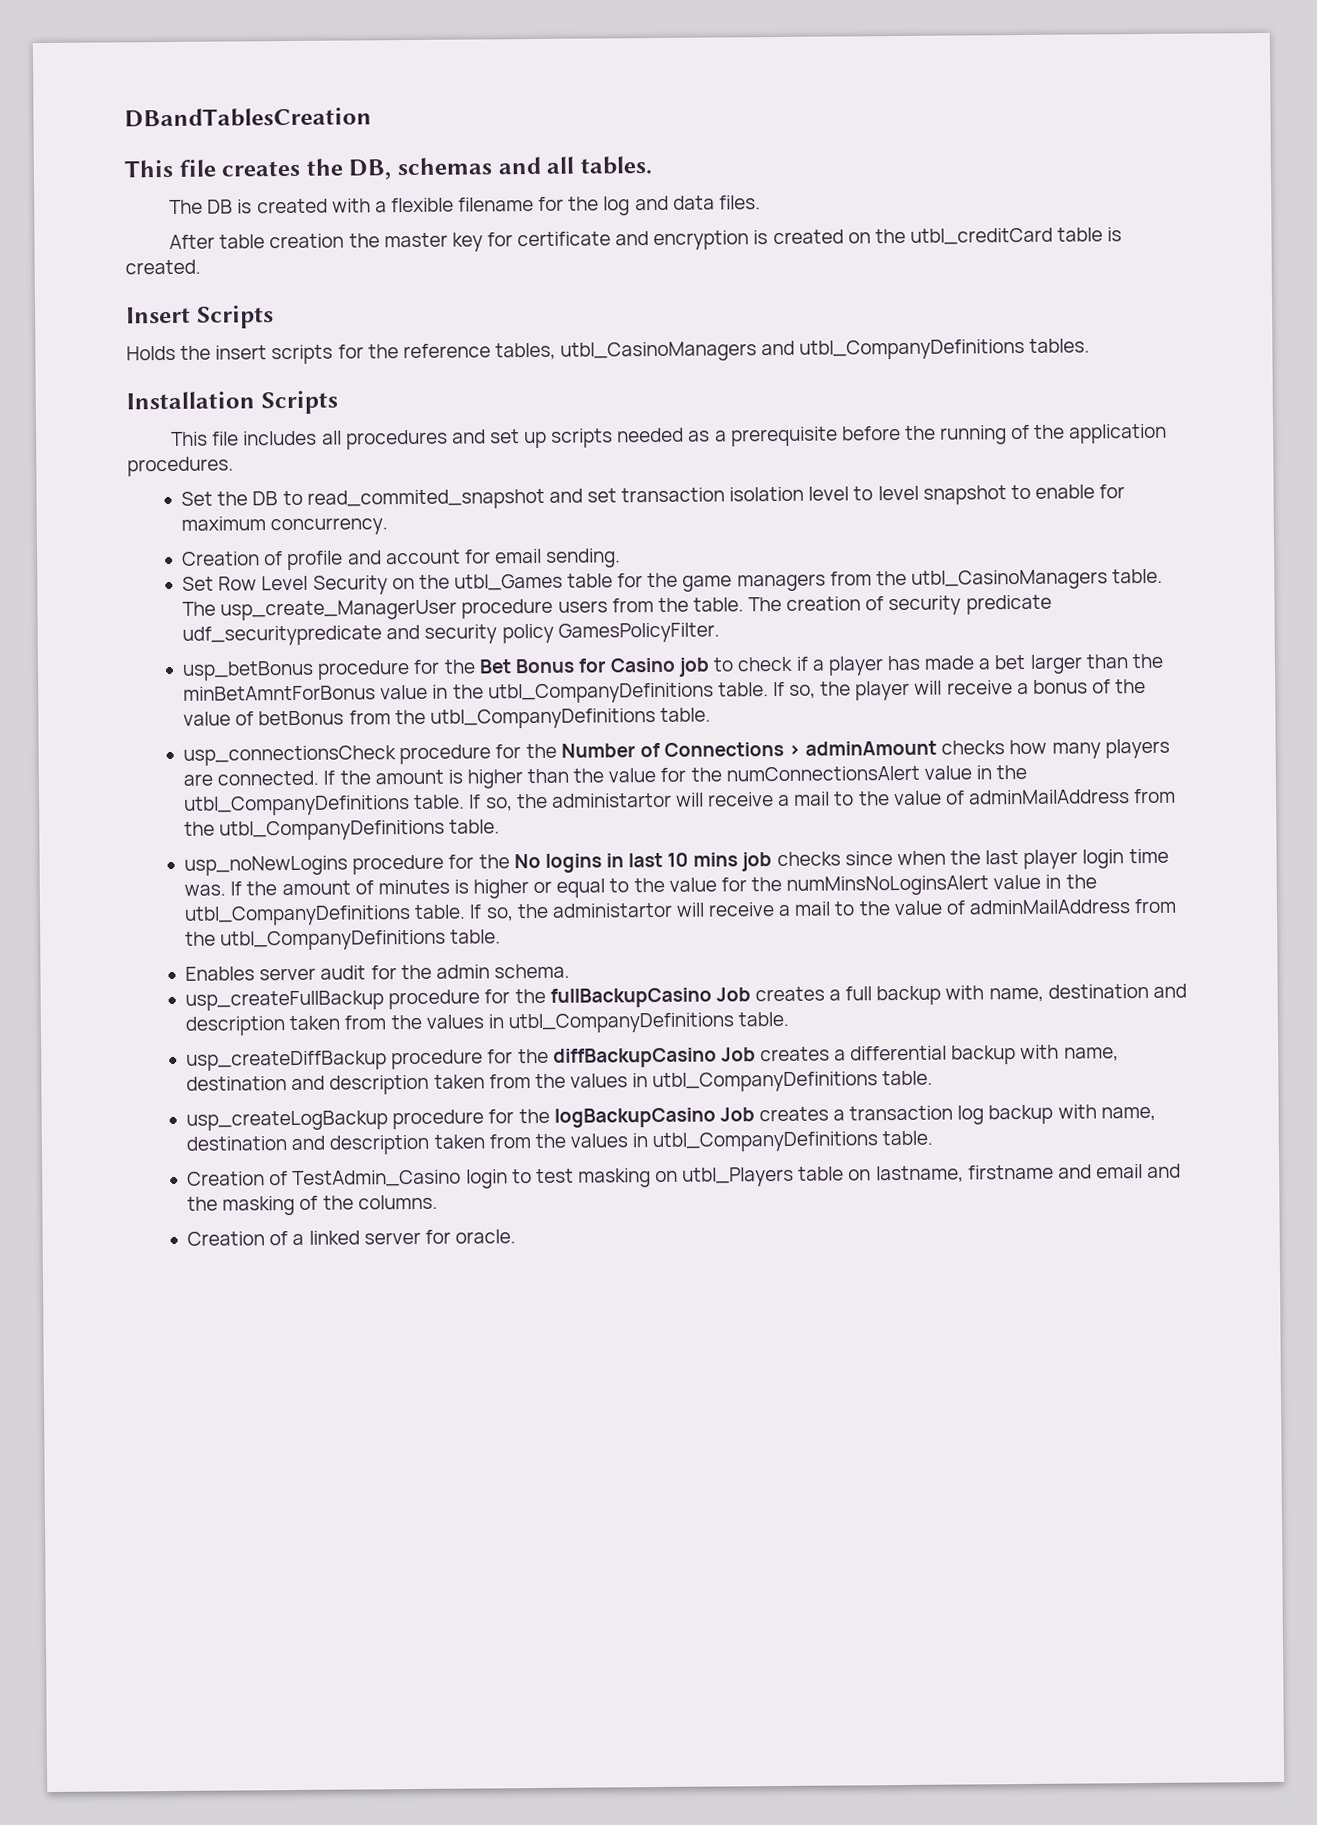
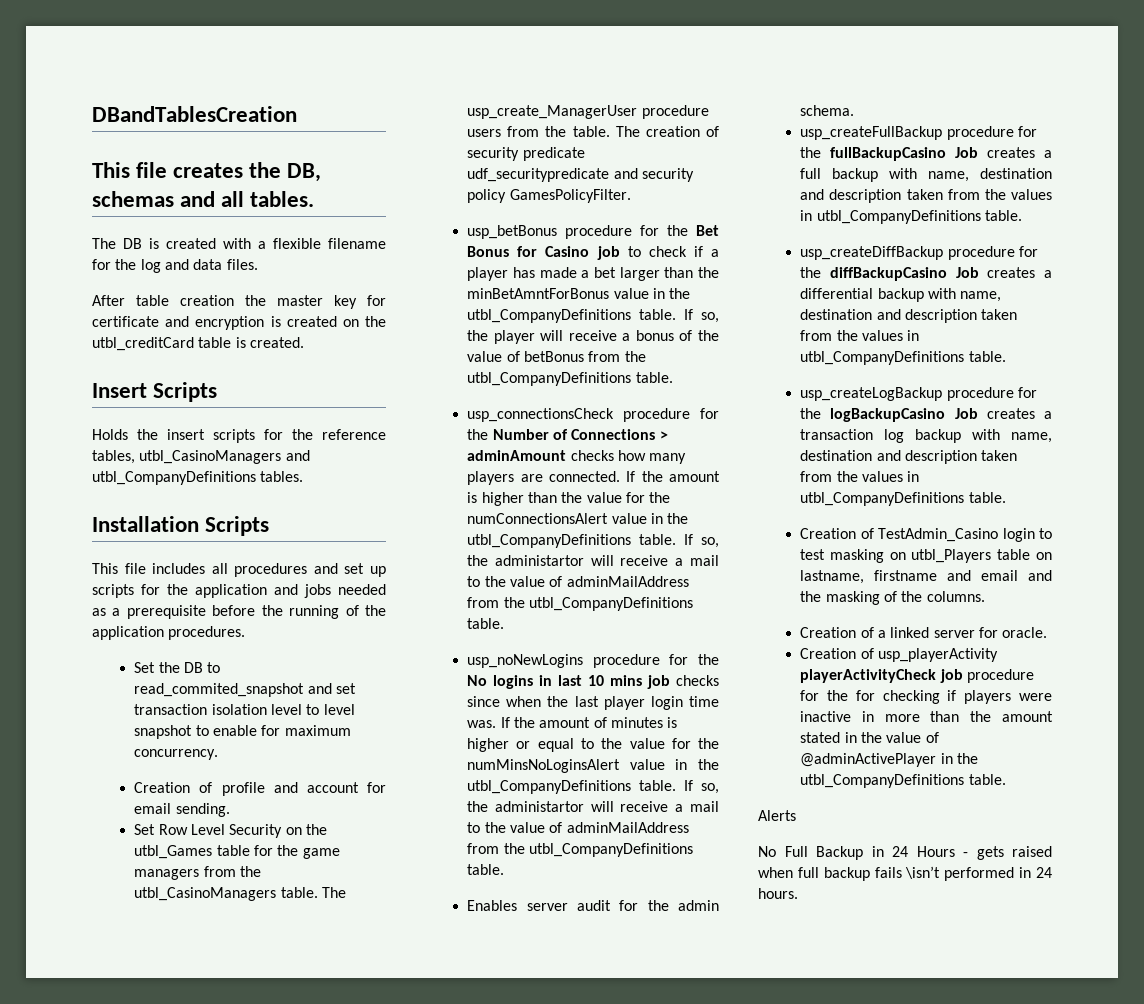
(614, 438) none -> [141,584,331,598] for the application and jobs
(516, 1236) none -> [800,648,998,662] [800,669,1034,683] [800,690,1052,704] [800,711,1053,722] [800,732,939,743] [800,753,978,767] [800,774,1006,788] [758,810,796,821] [758,846,1052,860] [758,866,1052,881] [758,888,798,899] // Creation of usp_playerActivity playerActivityCheck job procedure for the for checking if players were inactive in more than the amount stated in the value of @adminActivePlayer in the utbl_CompanyDefinitions table. // Alerts // No Full Backup in 24 Hours - gets raised when full backup fails \isn’t performed in 24 hours.

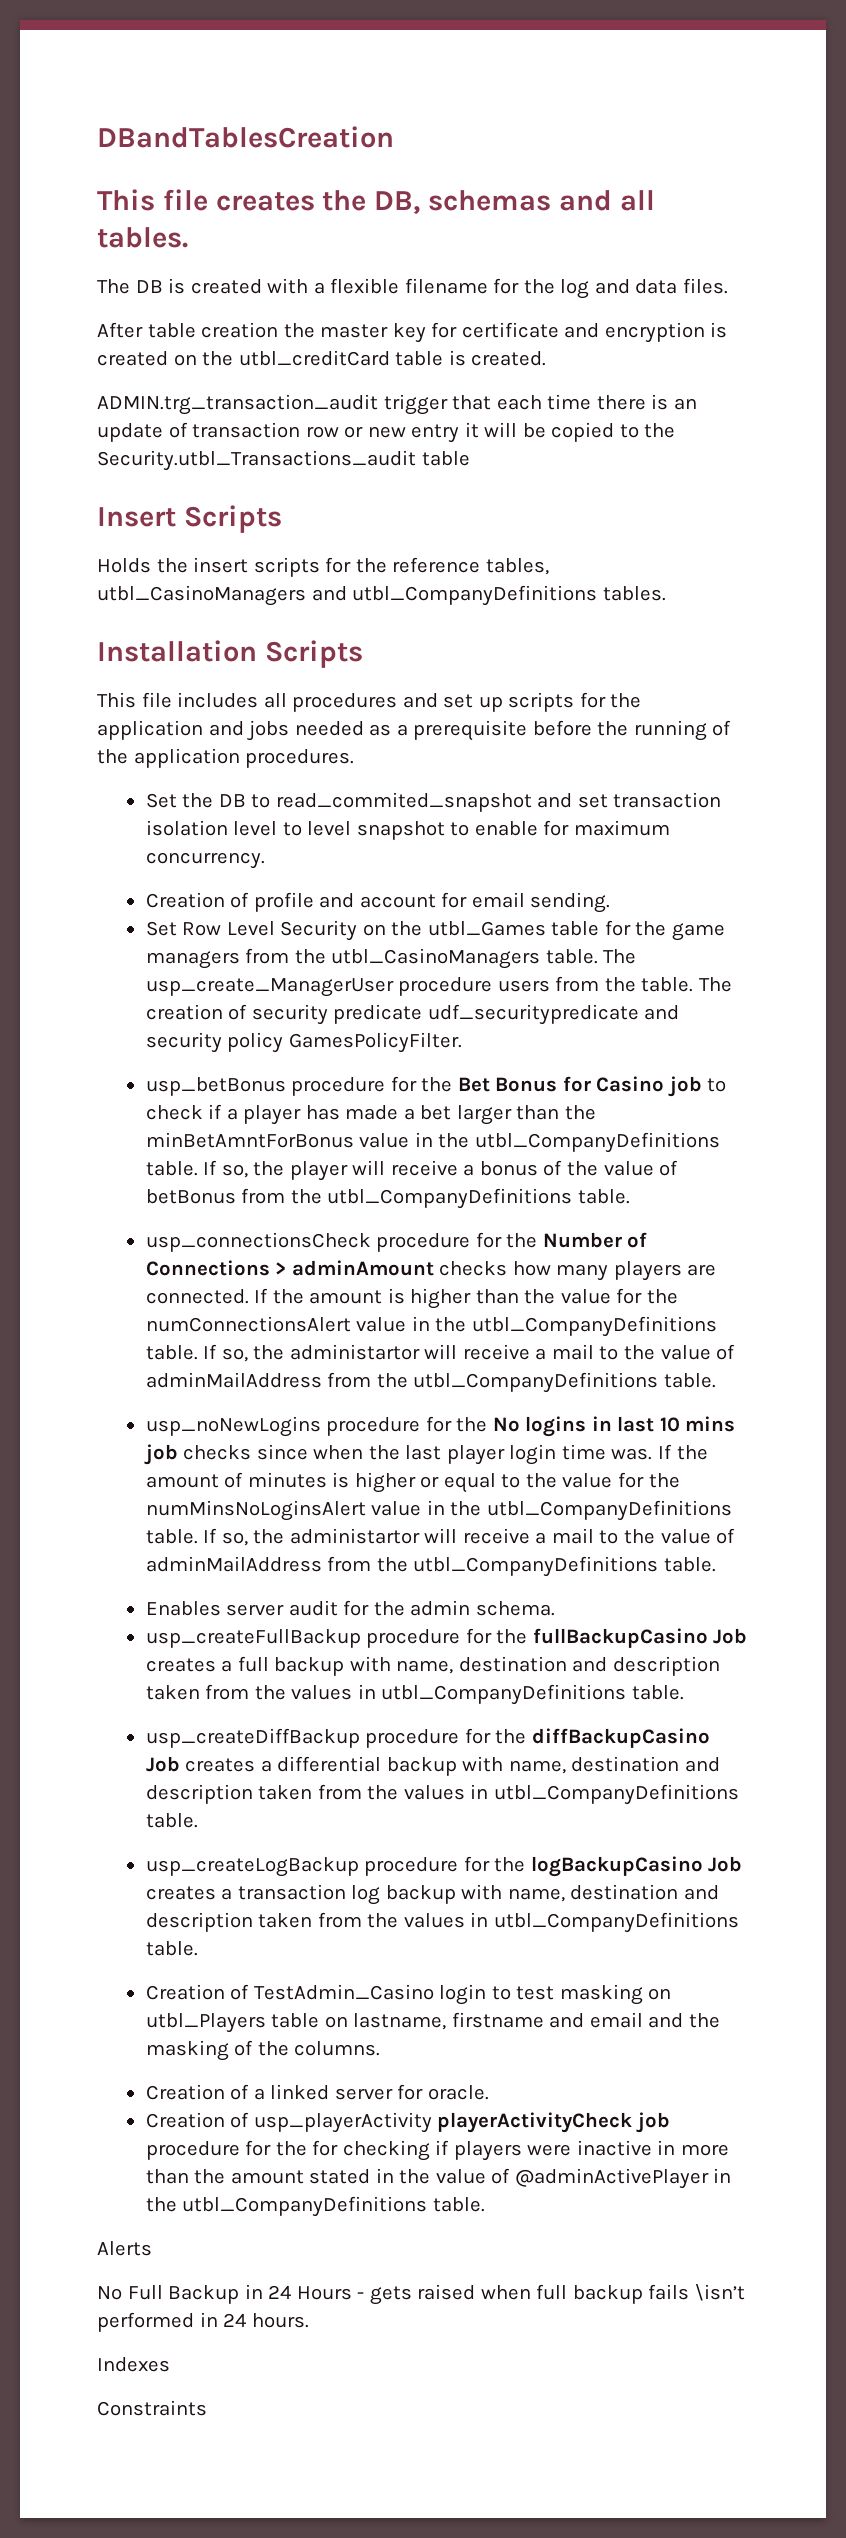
(304, 342) none -> [97,394,697,415] [97,422,676,443] [97,450,470,471] // ADMIN.trg_transaction_audit trigger that each time there is an update of transaction row or new entry it will be copied to the Security.utbl_Transactions_audit table
(798, 893) none -> [97,2357,170,2372] [97,2400,207,2416] // Indexes // Constraints

